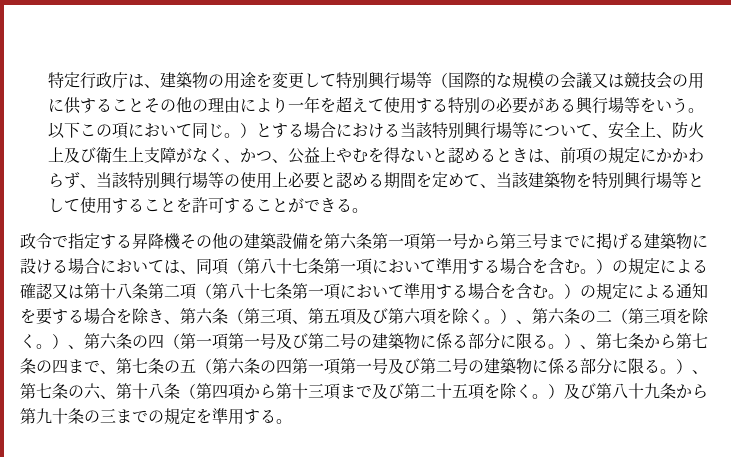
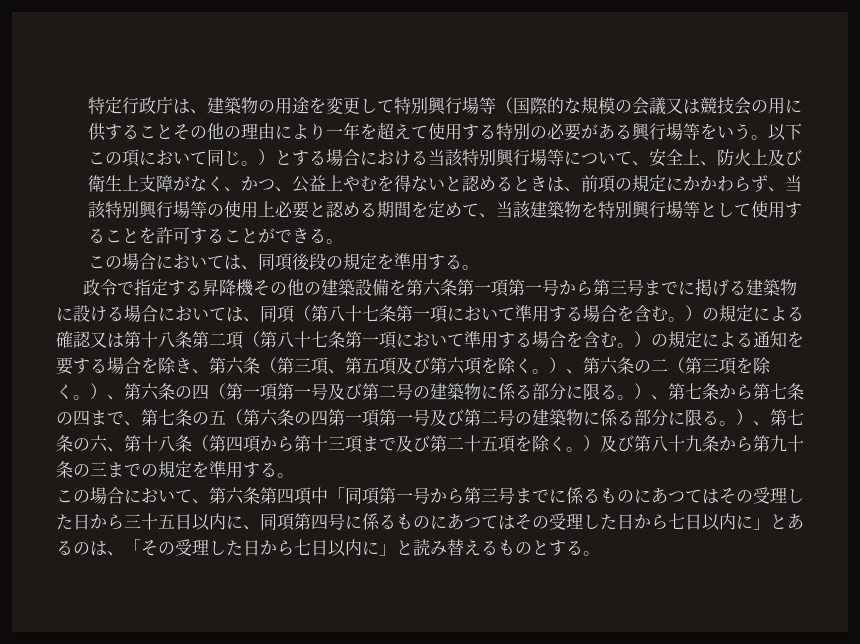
(368, 210) none -> [88,253,480,271] // この場合においては、同項後段の規定を準用する。
(292, 421) none -> [56,487,804,505] [56,513,804,531] [56,539,600,557] // この場合において、第六条第四項中「同項第一号から第三号までに係るものにあつてはその受理した日から三十五日以内に、同項第四号に係るものにあつてはその受理した日から七日以内に」とあるのは、「その受理した日から七日以内に」と読み替えるものとする。

